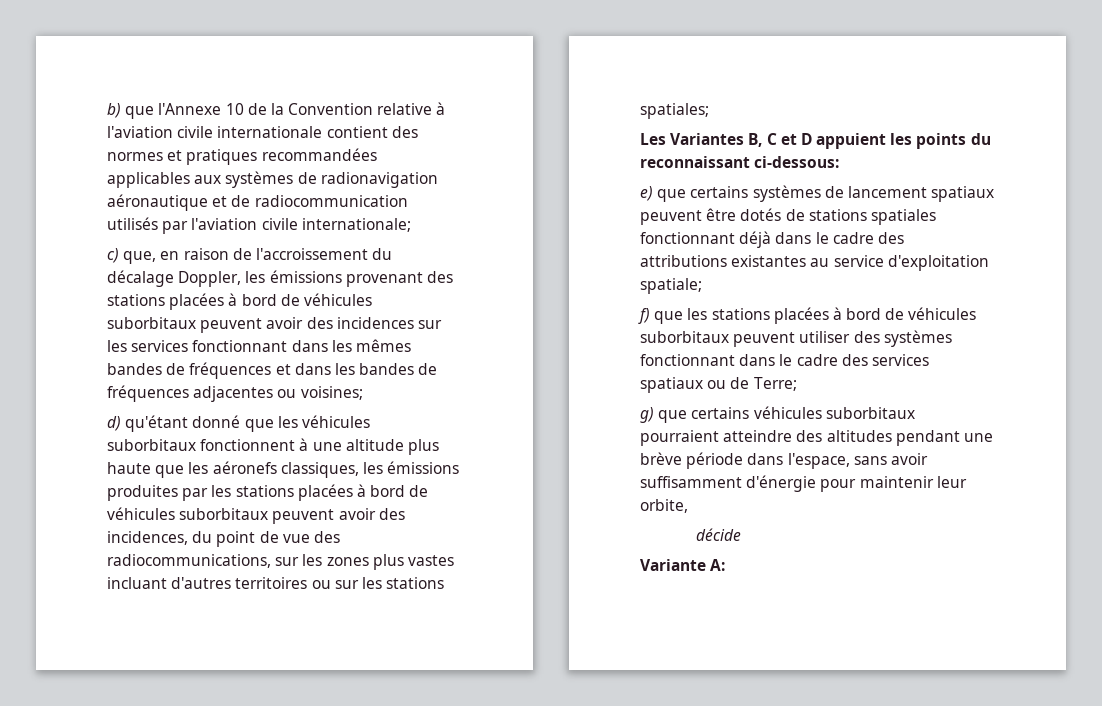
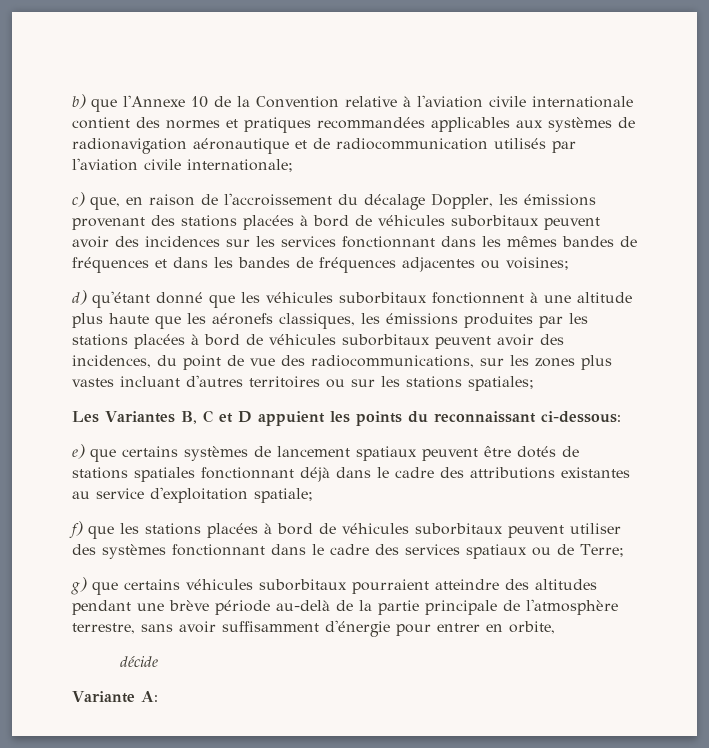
[747,453,850,469] dans l'espace, -> [276,599,618,615] [72,623,135,634] au-delà de la partie principale de l'atmosphère terrestre,
[859,476,967,488] maintenir leur -> [437,623,503,632] entrer en

